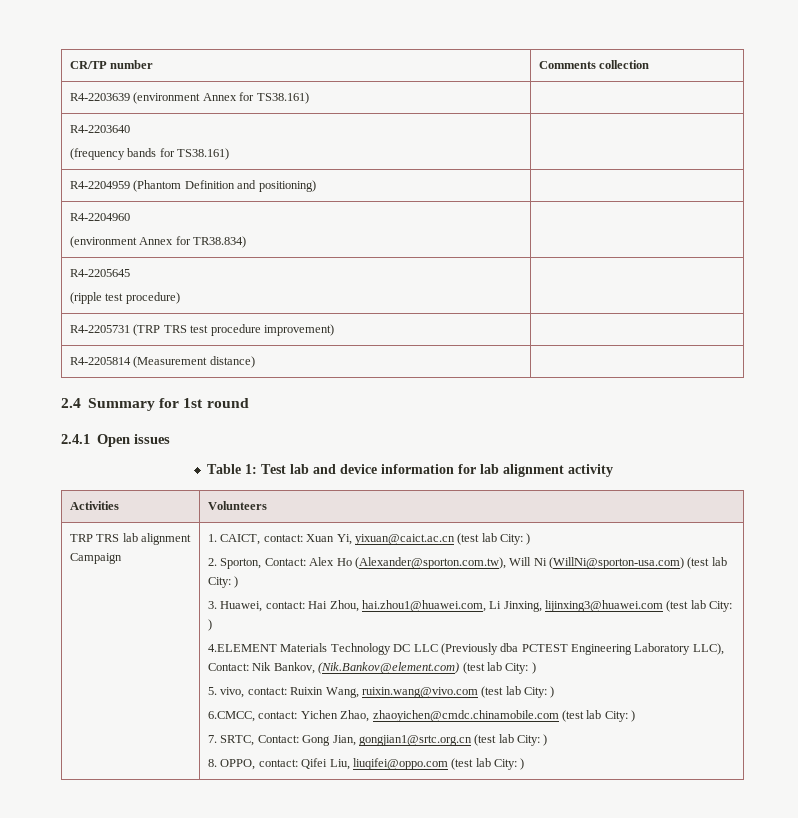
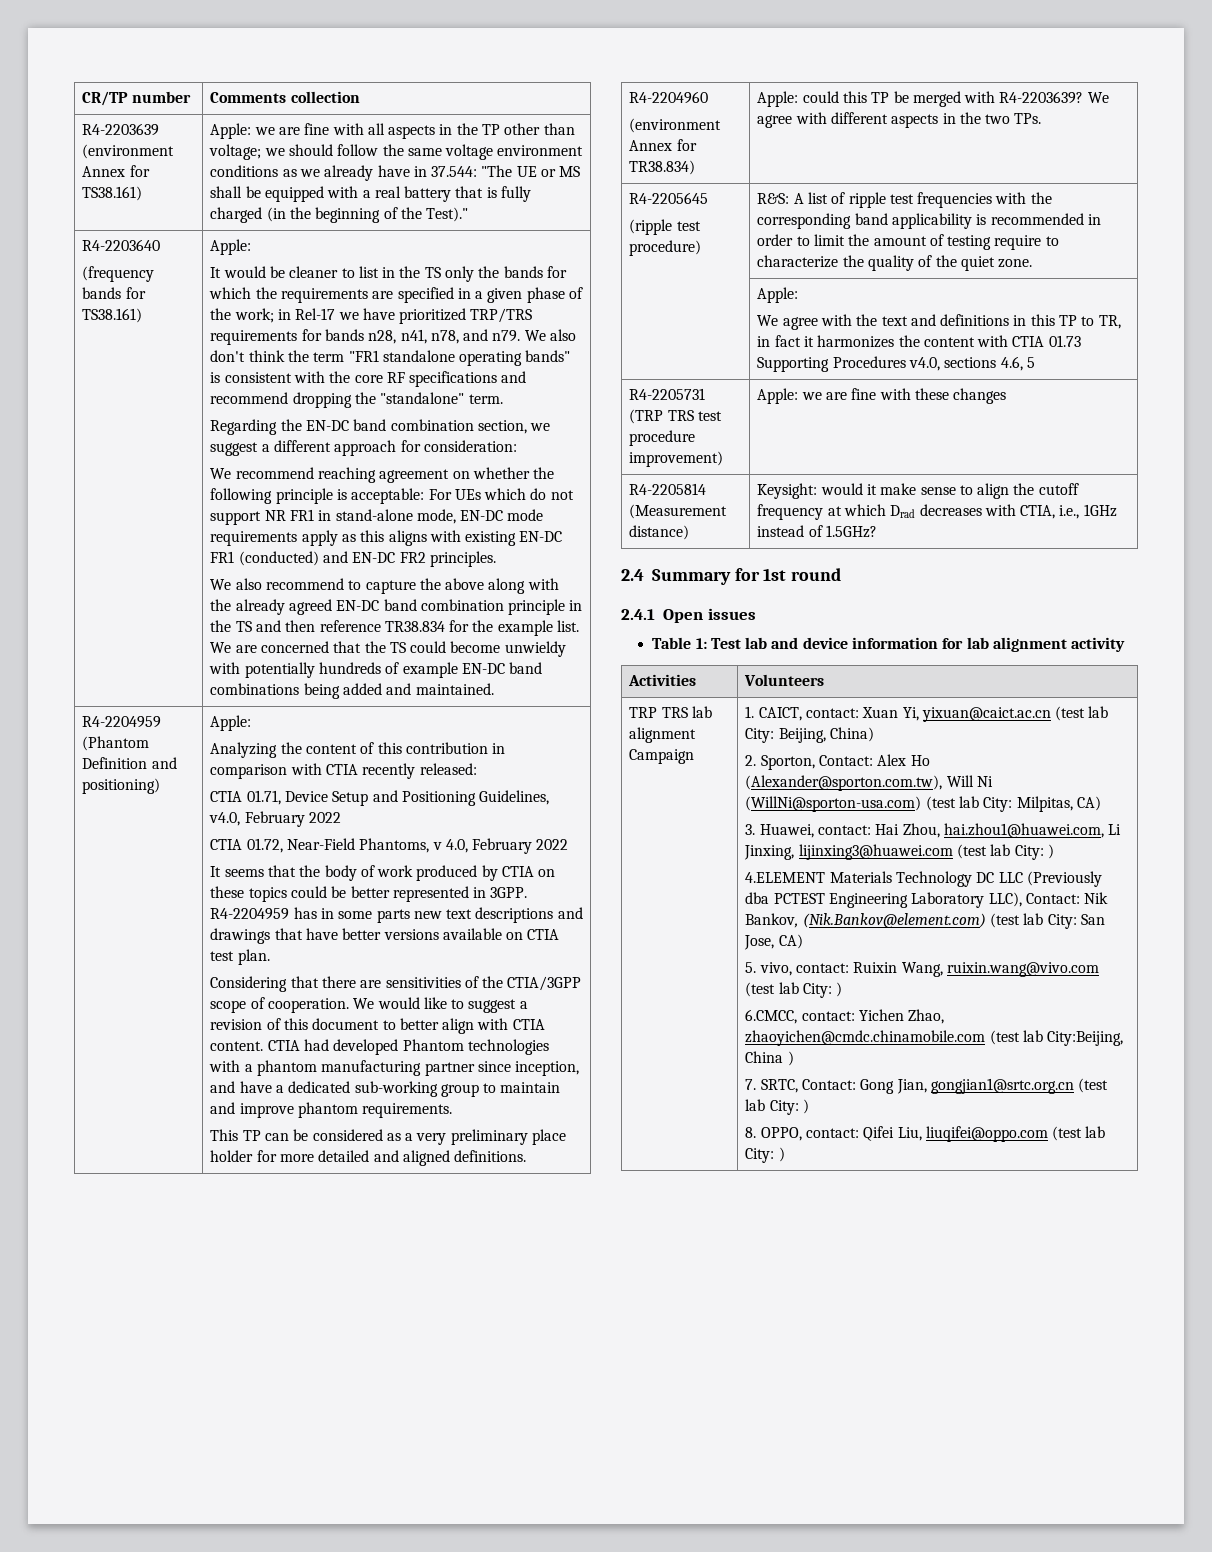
(309, 98) none -> [210,123,575,139] [209,144,584,160] [210,165,581,181] [210,186,532,202] [210,207,469,223] Apple: we are fine with all aspects in the TP other than voltage; we should follow the same voltage environment conditions as we already have in 37.544: "The UE or MS shall be equipped with a real battery that is fully charged (in the beginning of the Test)."
(230, 154) none -> [210,239,252,255] [210,266,568,282] [209,287,584,303] [210,308,533,324] [210,329,577,345] [210,350,571,366] [210,371,527,387] [210,392,503,408] [210,419,551,435] [210,440,517,456] [210,467,555,483] [210,488,574,504] [210,509,544,525] [210,530,563,546] [210,551,496,567] [210,578,559,594] [210,599,583,615] [210,620,580,636] [210,641,566,657] [209,662,543,678] [210,683,494,699] Apple: // It would be cleaner to list in the TS only the bands for which the requirements are specified in a given phase of the work; in Rel-17 we have prioritized TRP/TRS requirements for bands n28, n41, n78, and n79. We also don't think the term "FR1 standalone operating bands" is consistent with the core RF specifications and recommend dropping the "standalone" term. // Regarding the EN-DC band combination section, we suggest a different approach for consideration: // We recommend reaching agreement on whether the following principle is acceptable: For UEs which do not support NR FR1 in stand-alone mode, EN-DC mode requirements apply as this aligns with existing EN-DC FR1 (conducted) and EN-DC FR2 principles. // We also recommend to capture the above along with the already agreed EN-DC band combination principle in the TS and then reference TR38.834 for the example list. We are concerned that the TS could become unwieldy with potentially hundreds of example EN-DC band combinations being added and maintained.
(316, 186) none -> [210,715,252,731] [210,742,506,758] [210,763,477,779] [210,790,550,806] [209,811,341,827] [210,838,569,854] [210,865,556,881] [210,886,528,902] [210,907,583,923] [210,928,560,944] [210,949,270,965] [210,976,582,992] [210,997,528,1013] [210,1018,545,1034] [210,1039,549,1055] [209,1060,580,1076] [210,1081,561,1097] [210,1102,453,1118] [210,1129,567,1145] [210,1150,527,1166] Apple: // Analyzing the content of this contribution in comparison with CTIA recently released: // CTIA 01.71, Device Setup and Positioning Guidelines, v4.0, February 2022 // CTIA 01.72, Near-Field Phantoms, v 4.0, February 2022 // It seems that the body of work produced by CTIA on these topics could be better represented in 3GPP. R4-2204959 has in some parts new text descriptions and drawings that have better versions available on CTIA test plan. // Considering that there are sensitivities of the CTIA/3GPP scope of cooperation. We would like to suggest a revision of this document to better align with CTIA content. CTIA had developed Phantom technologies with a phantom manufacturing partner since inception, and have a dedicated sub-working group to maintain and improve phantom requirements. // This TP can be considered as a very preliminary place holder for more detailed and aligned definitions.
[70,269,131,277] [70,292,180,304] // R4-2205645 // (ripple test procedure) | -> [757,91,1109,107] [757,112,1042,128] [629,192,709,204] [629,219,701,235] [629,240,702,256] [757,192,1052,208] [757,213,1101,229] [757,234,1059,250] [757,255,1033,271] [757,287,799,303] [757,314,1121,330] [757,335,1081,348] [757,356,1035,372] Apple: could this TP be merged with R4-2203639? We agree with different aspects in the two TPs. // R4-2205645 // (ripple test procedure) | R&S: A list of ripple test frequencies with the corresponding band applicability is recommended in order to limit the amount of testing require to characterize the quality of the quiet zone. // | Apple: // We agree with the text and definitions in this TP to TR, in fact it harmonizes the content with CTIA 01.73 Supporting Procedures v4.0, sections 4.6, 5
[70,356,255,368] // R4-2205814 (Measurement distance) | -> [757,388,1007,404] [629,483,707,495] [629,504,728,519] [629,525,690,540] [757,483,1079,499] [757,504,1117,520] [757,525,877,538] Apple: we are fine with these changes // R4-2205814 (Measurement distance) | Keysight: would it make sense to align the cutoff frequency at which Drad decreases with CTIA, i.e., 1GHz instead of 1.5GHz?
[526,533,531,545] ) -> [778,727,874,743] Beijing, China)
[234,576,239,588] ) -> [1016,796,1101,812] Milpitas, CA)
[531,662,536,674] ) -> [1080,914,1105,925] [744,934,803,950] San Jose, CA)
[604,711,628,722] City: -> [1047,1031,1124,1046] [745,1051,784,1063] City:Beijing, China

